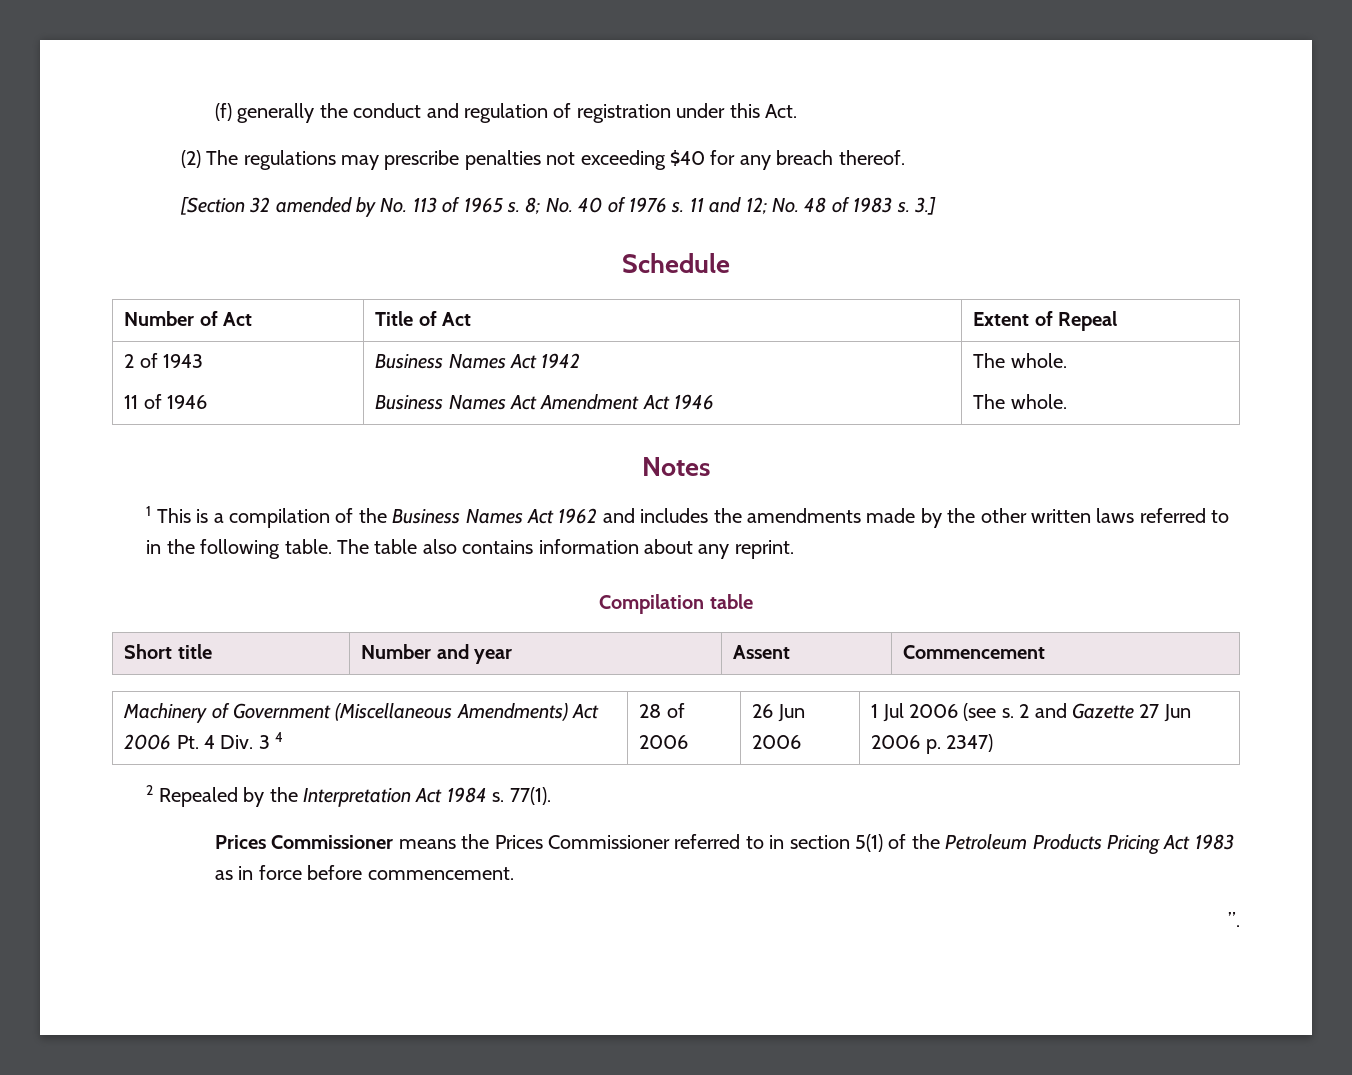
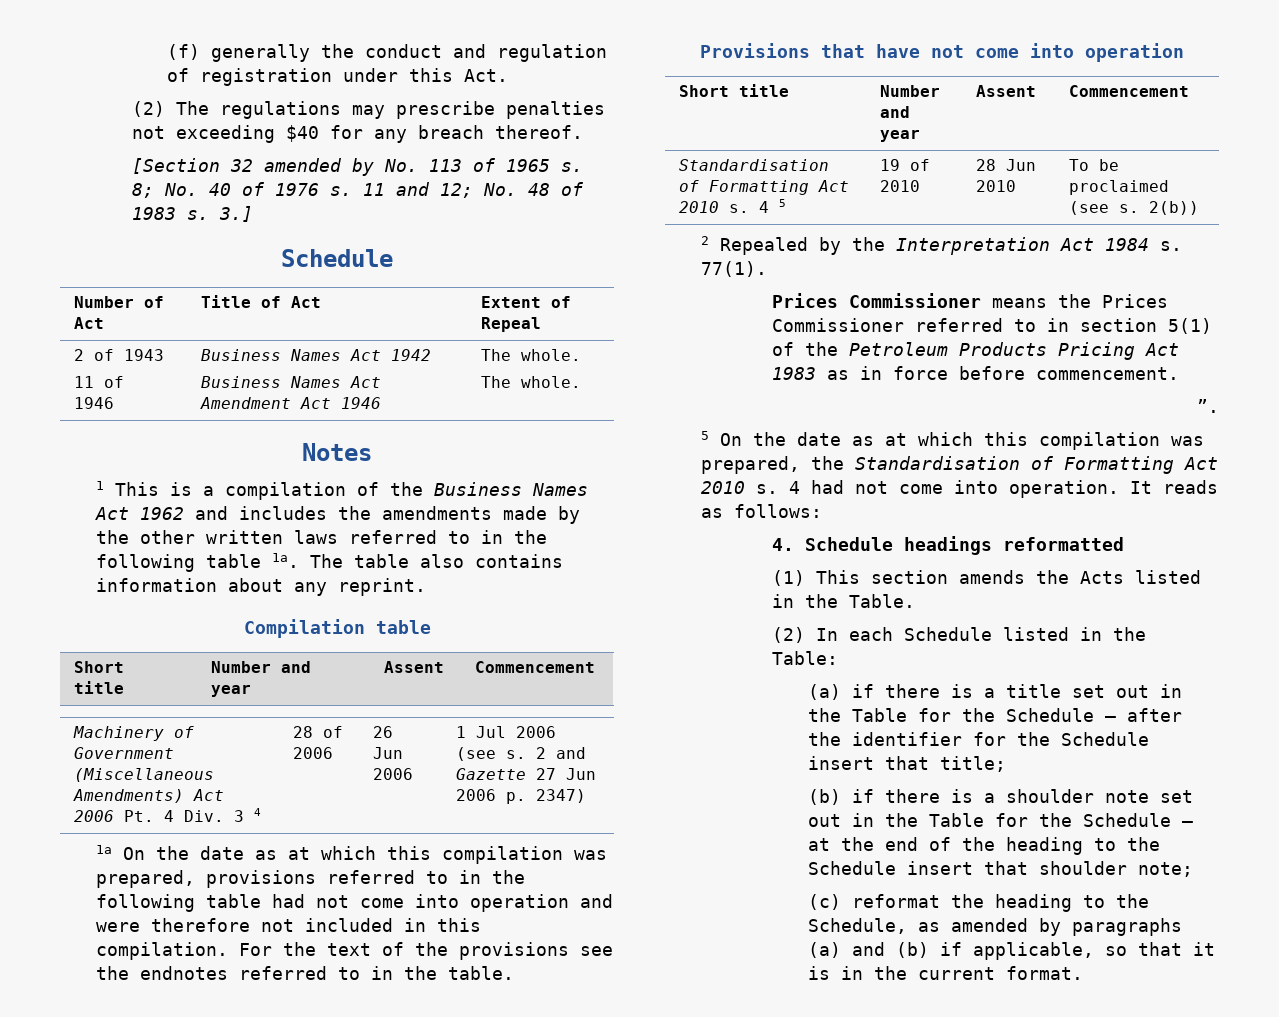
[284,539,332,554] table. -> [205,553,299,568] table 1a.
(993, 743) none -> [95,845,607,864] [95,870,525,888] [95,894,613,912] [95,918,481,932] [95,942,613,960] [95,966,514,980] [700,43,1184,62] [679,84,790,97] [880,85,941,97] [880,106,911,118] [880,130,921,142] [976,85,1037,97] [1069,85,1190,97] [679,159,830,171] [679,180,850,195] [679,199,787,213] [880,159,931,171] [880,180,921,192] [976,159,1037,171] [976,180,1017,192] [1069,159,1120,171] [1069,180,1170,195] [1069,201,1200,215] // 1a On the date as at which this compilation was prepared, provisions referred to in the following table had not come into operation and were therefore not included in this compilation. For the text of the provisions see the endnotes referred to in the table. // Provisions that have not come into operation // Short title | Number and year | Assent | Commencement // Standardisation of Formatting Act 2010 s. 4 5 | 19 of 2010 | 28 Jun 2010 | To be proclaimed (see s. 2(b))
(1240, 919) none -> [700,431,1204,450] [700,456,1218,474] [700,480,1218,498] [700,504,822,518] [772,536,1125,555] [772,570,1202,586] [772,594,916,608] [772,627,1147,643] [772,651,839,665] [808,684,1183,700] [808,708,1183,722] [808,732,1150,746] [808,756,1007,772] [808,789,1194,805] [808,813,1194,827] [808,837,1161,855] [808,861,1194,877] [808,894,1150,912] [808,918,1183,936] [808,942,1216,960] [808,966,1084,980] // 5 On the date as at which this compilation was prepared, the Standardisation of Formatting Act 2010 s. 4 had not come into operation. It reads as follows: // 4. Schedule headings reformatted // (1) This section amends the Acts listed in the Table. // (2) In each Schedule listed in the Table: // (a) if there is a title set out in the Table for the Schedule — after the identifier for the Schedule insert that title; // (b) if there is a shoulder note set out in the Table for the Schedule — at the end of the heading to the Schedule insert that shoulder note; // (c) reformat the heading to the Schedule, as amended by paragraphs (a) and (b) if applicable, so that it is in the current format.

